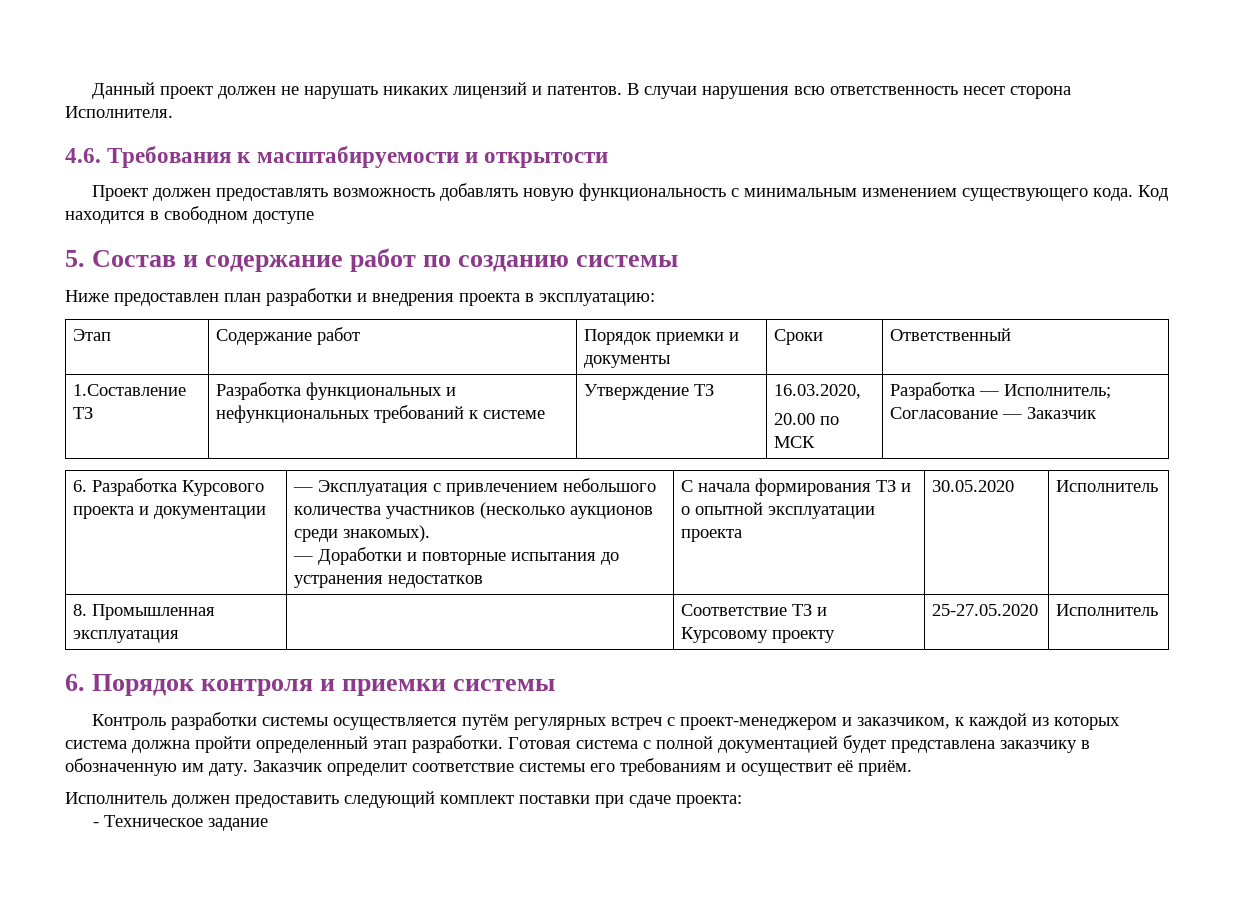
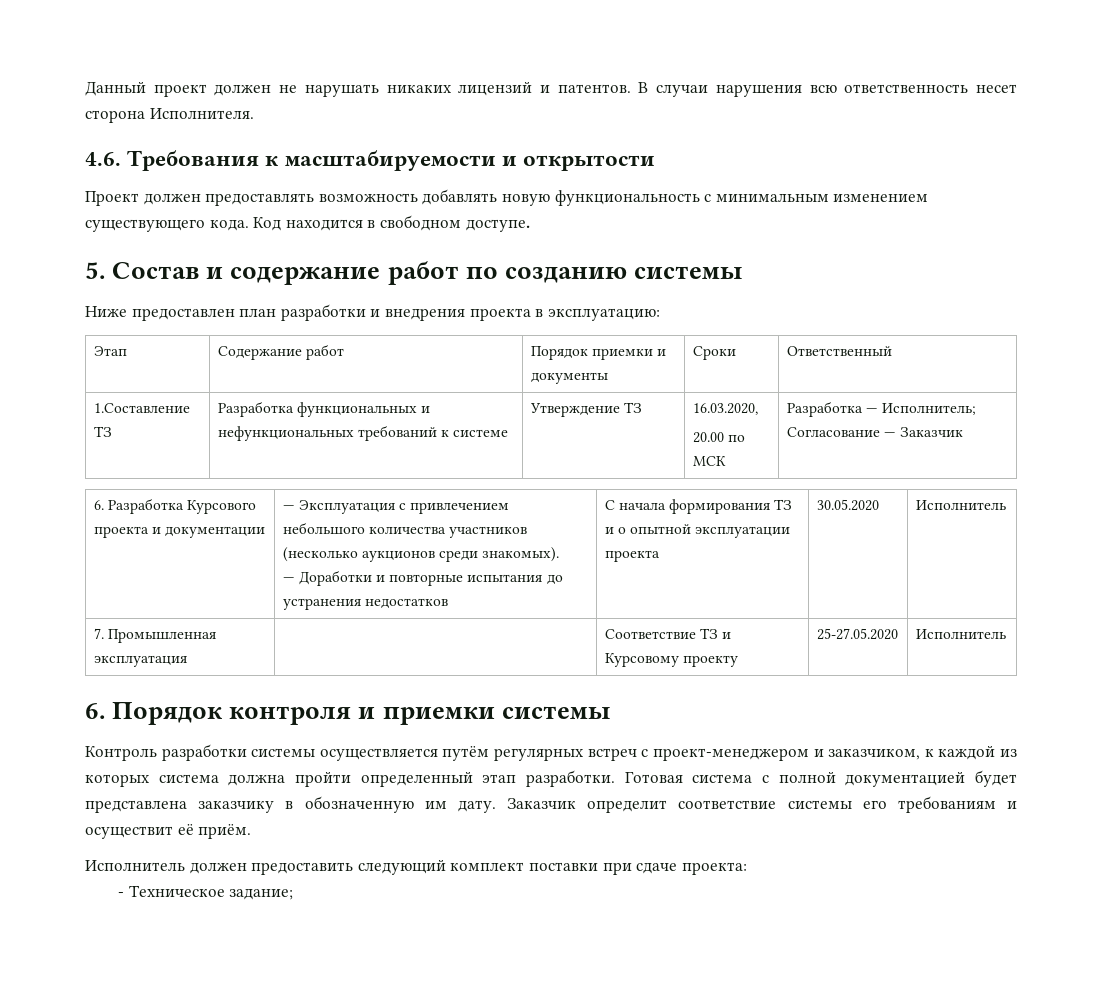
[253,211,314,224] доступе -> [465,219,530,232] доступе.
[73,604,88,616] 8. -> [93,628,104,639] 7.
[208,818,269,831] задание -> [229,888,294,900] задание;

